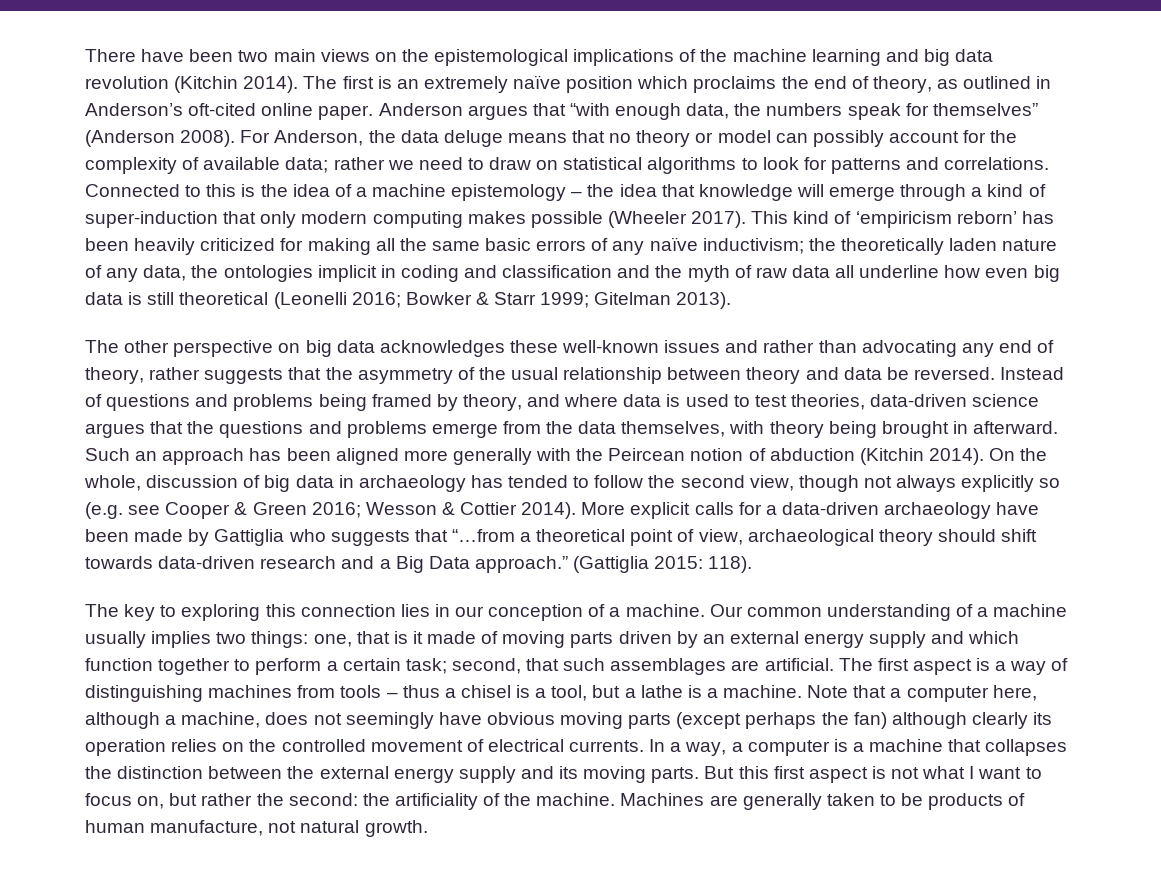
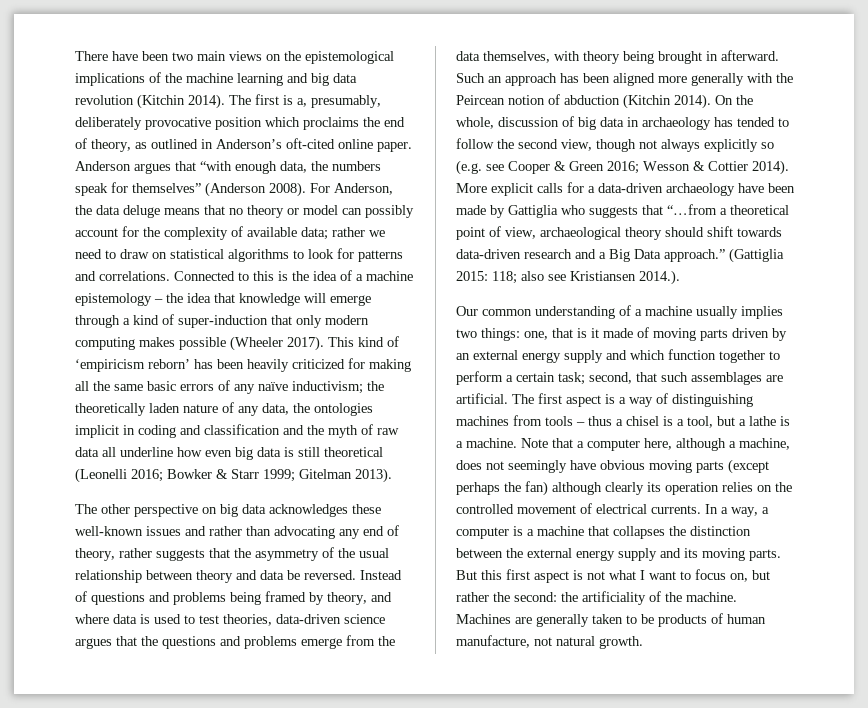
[396,75,562,93] an extremely naïve -> [297,95,381,108] [75,117,211,130] a, presumably, deliberately provocative
[708,556,753,573] [85,604,705,621] 118). // The key to exploring this connection lies in our conception of a machine. -> [492,270,680,285] 118; also see Kristiansen 2014.). //

